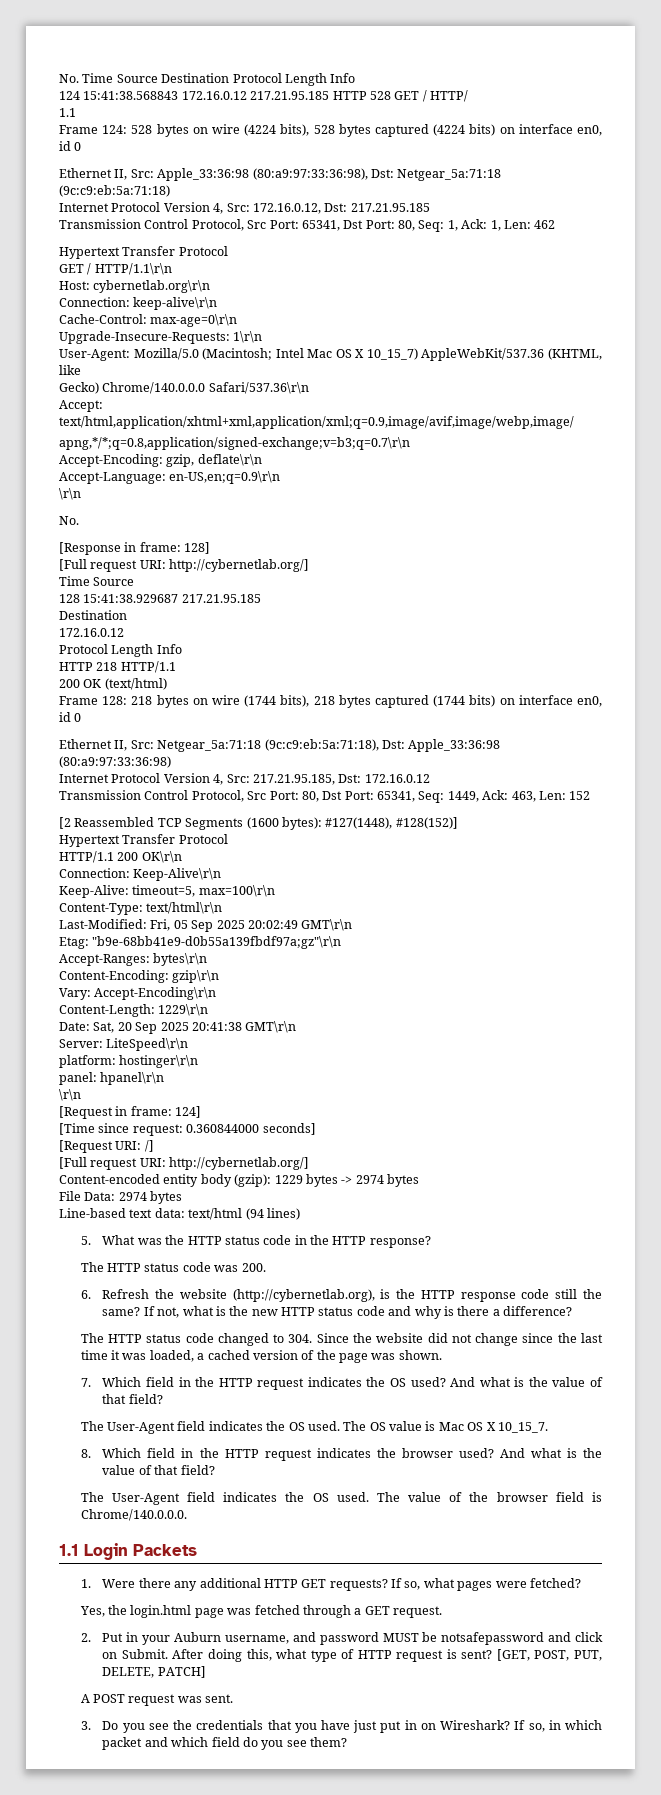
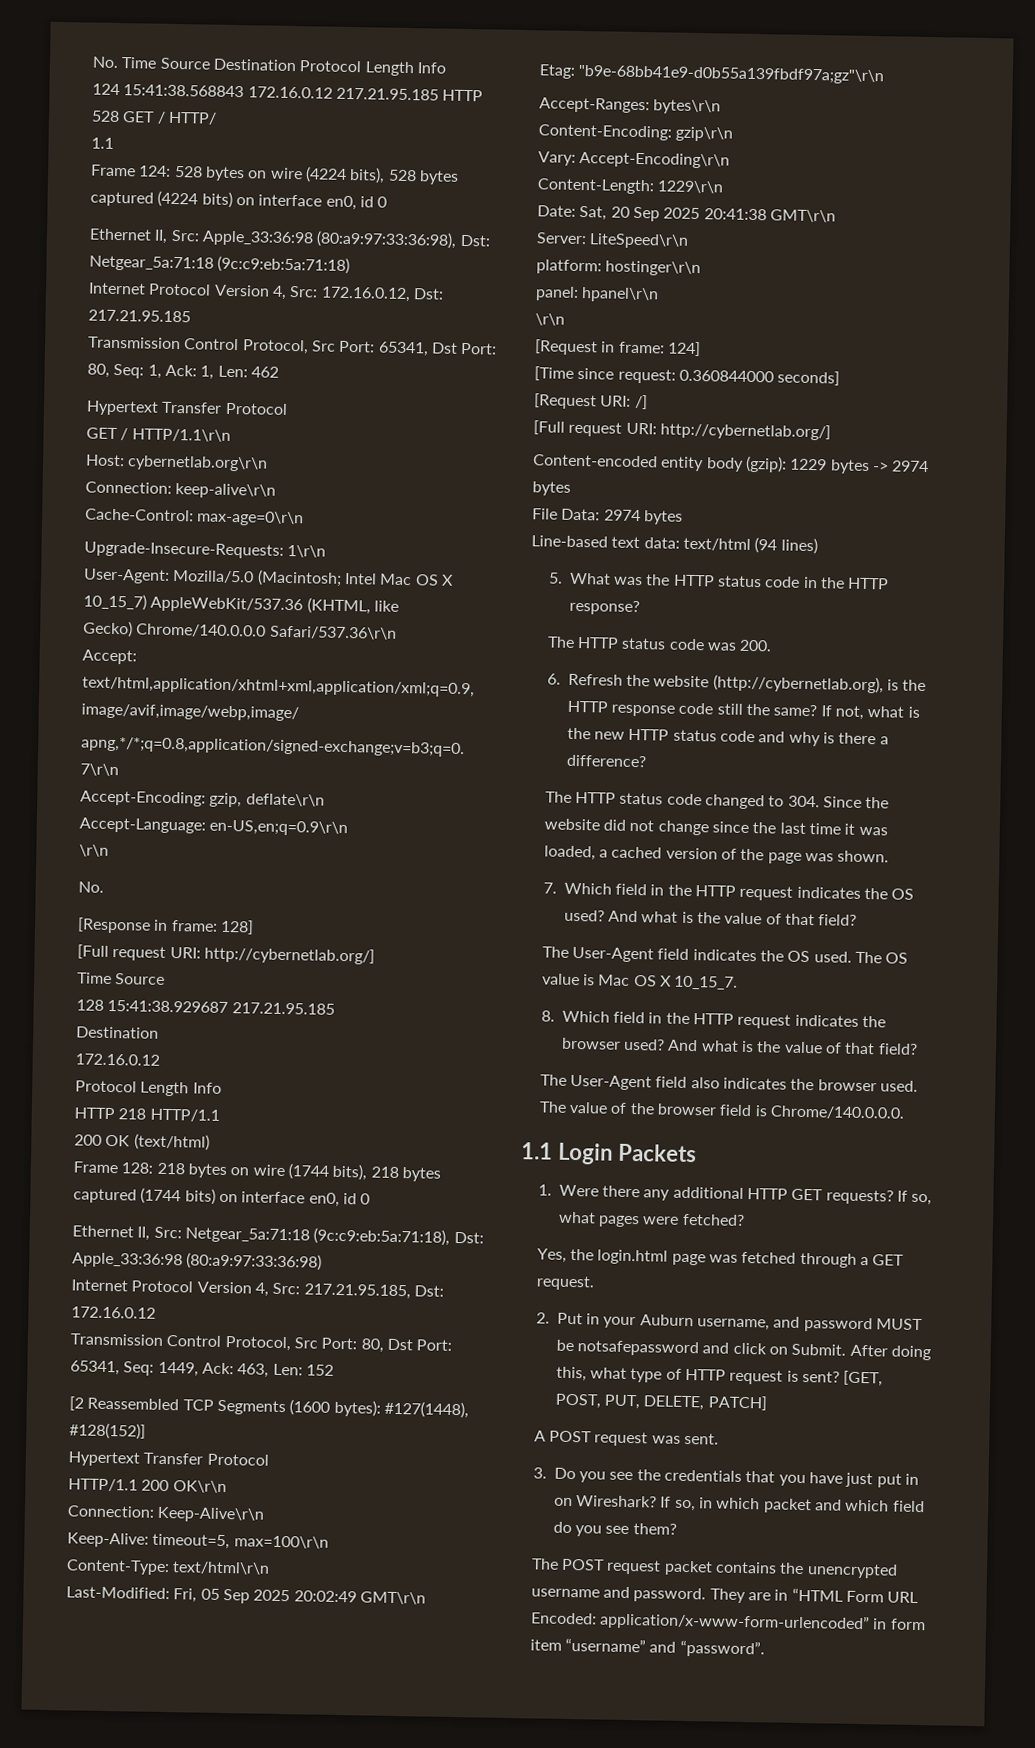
[223,1492,329,1502] indicates the OS -> [690,1077,877,1092] also indicates the browser
(348, 1742) none -> [530,1558,898,1579] [530,1586,919,1604] [530,1611,926,1633] [529,1637,765,1658] // The POST request packet contains the unencrypted username and password. They are in “HTML Form URL Encoded: application/x-www-form-urlencoded” in form item “username” and “password”.

